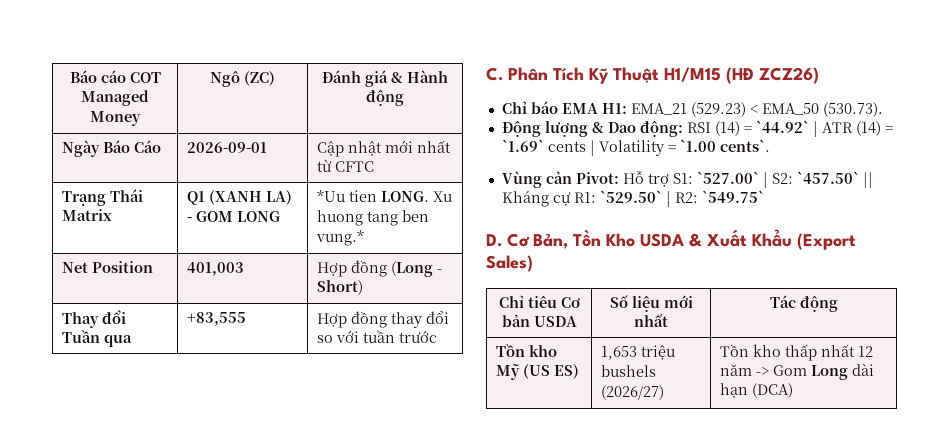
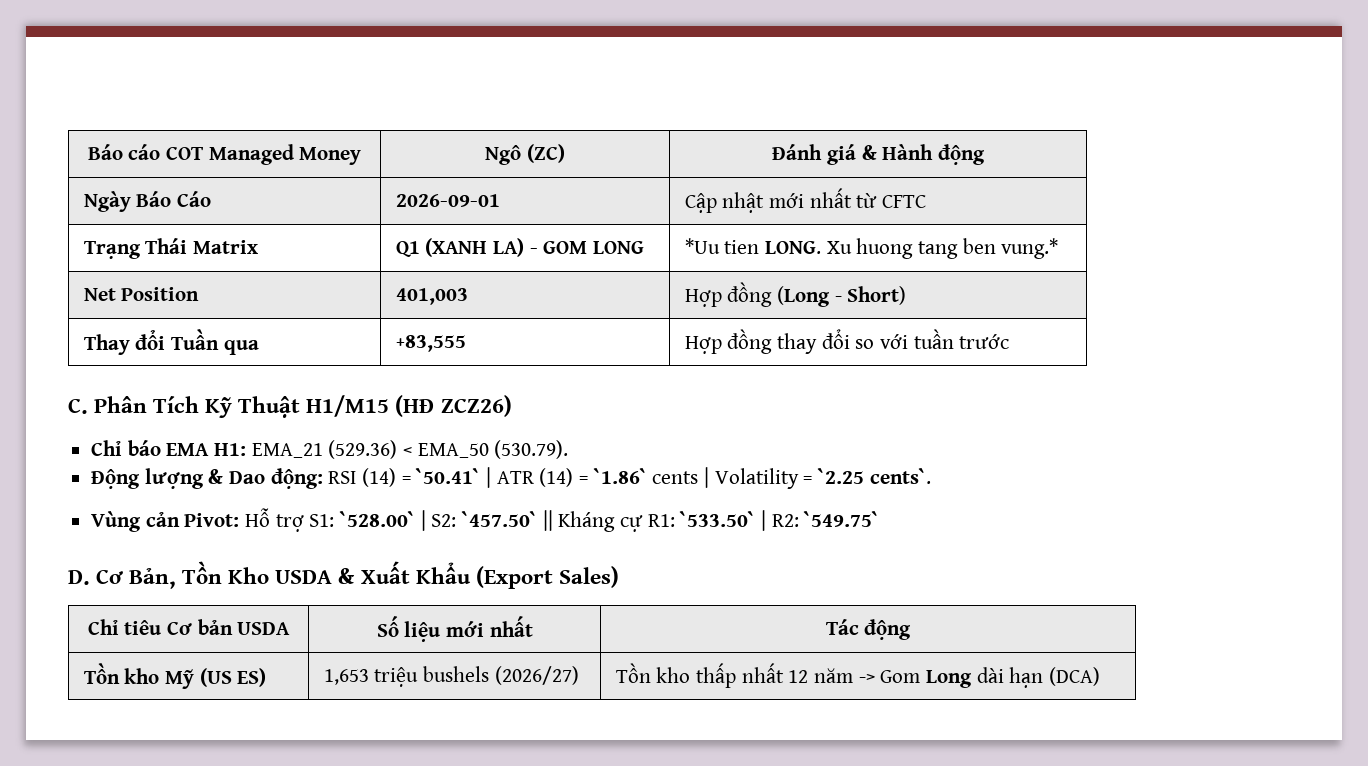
[690,102,746,117] (529.23) -> [328,440,398,459] (529.36)
[822,102,883,117] (530.73). -> [494,440,569,459] (530.79).
[755,120,809,133] `44.92` -> [415,468,481,484] `50.41`
[501,139,544,152] `1.69` -> [592,468,647,484] `1.86`
[679,139,716,152] `1.00 -> [817,468,865,484] `2.25
[696,171,759,184] `527.00` -> [339,511,416,527] `528.00`
[599,190,662,203] `529.50` -> [679,511,756,527] `533.50`

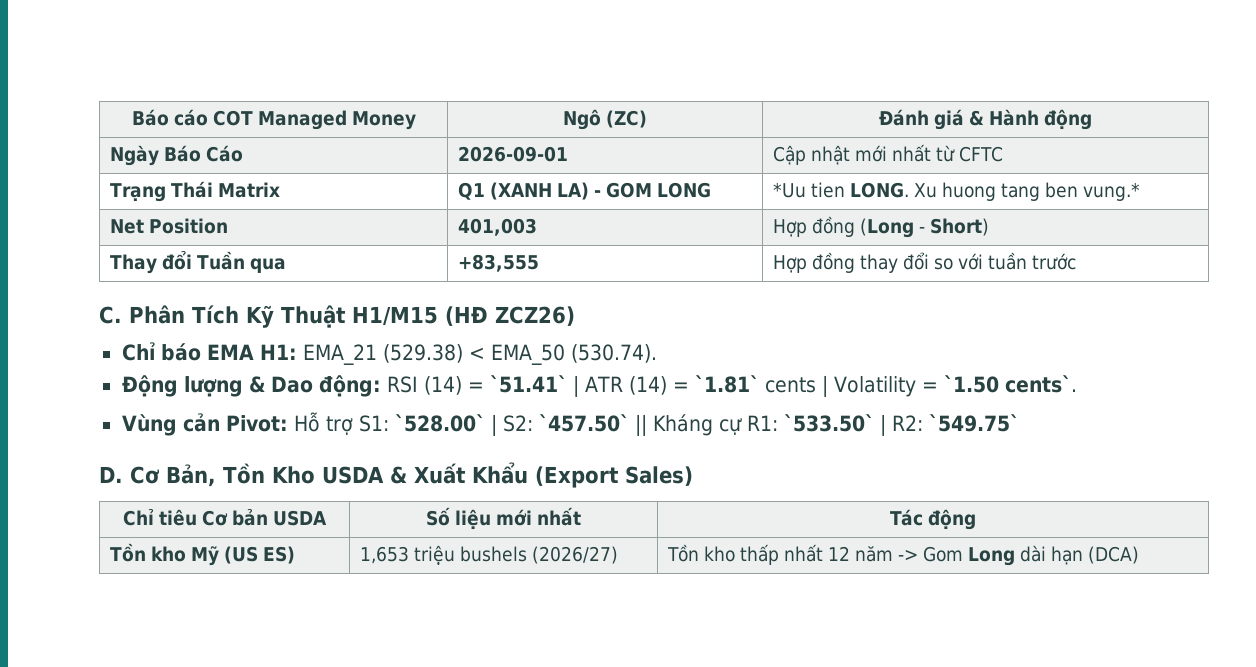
[328,440,398,459] (529.36) -> [382,344,463,363] (529.38)
[494,440,569,459] (530.79). -> [570,344,657,363] (530.74).
[415,468,481,484] `50.41` -> [489,375,567,393] `51.41`
[592,468,647,484] `1.86` -> [694,375,759,393] `1.81`
[817,468,865,484] `2.25 -> [943,375,999,393] `1.50

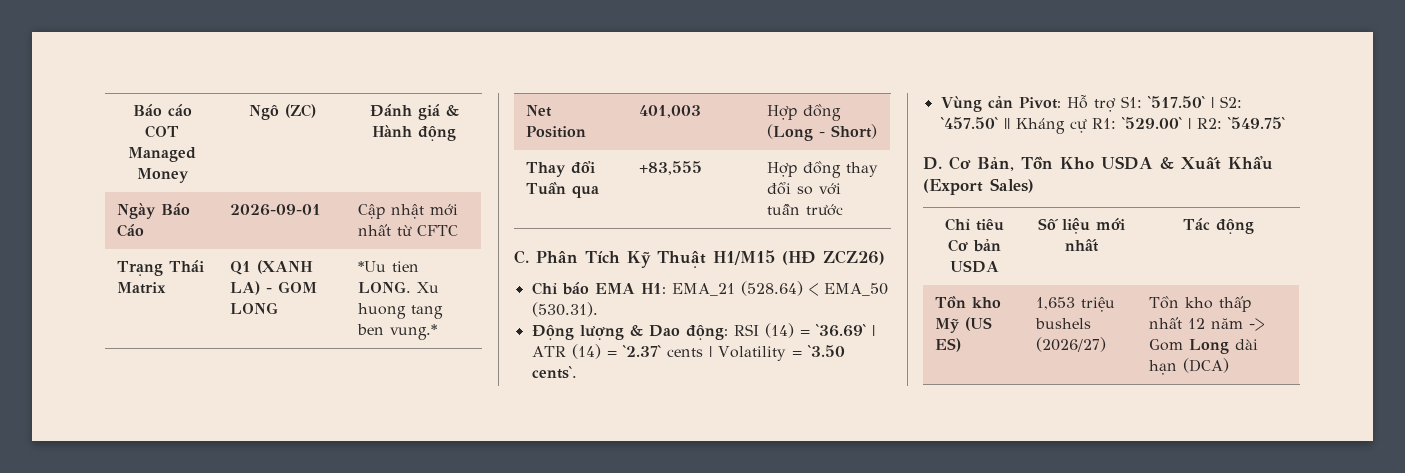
[382,344,463,363] (529.38) -> [740,281,803,296] (528.64)
[570,344,657,363] (530.74). -> [531,302,598,317] (530.31).
[489,375,567,393] `51.41` -> [814,324,866,337] `36.69`
[694,375,759,393] `1.81` -> [621,345,661,357] `2.37`
[943,375,999,393] `1.50 -> [806,345,845,357] `3.50
[394,414,485,432] `528.00` -> [1146,96,1205,108] `517.50`
[783,414,874,432] `533.50` -> [1120,117,1182,129] `529.00`

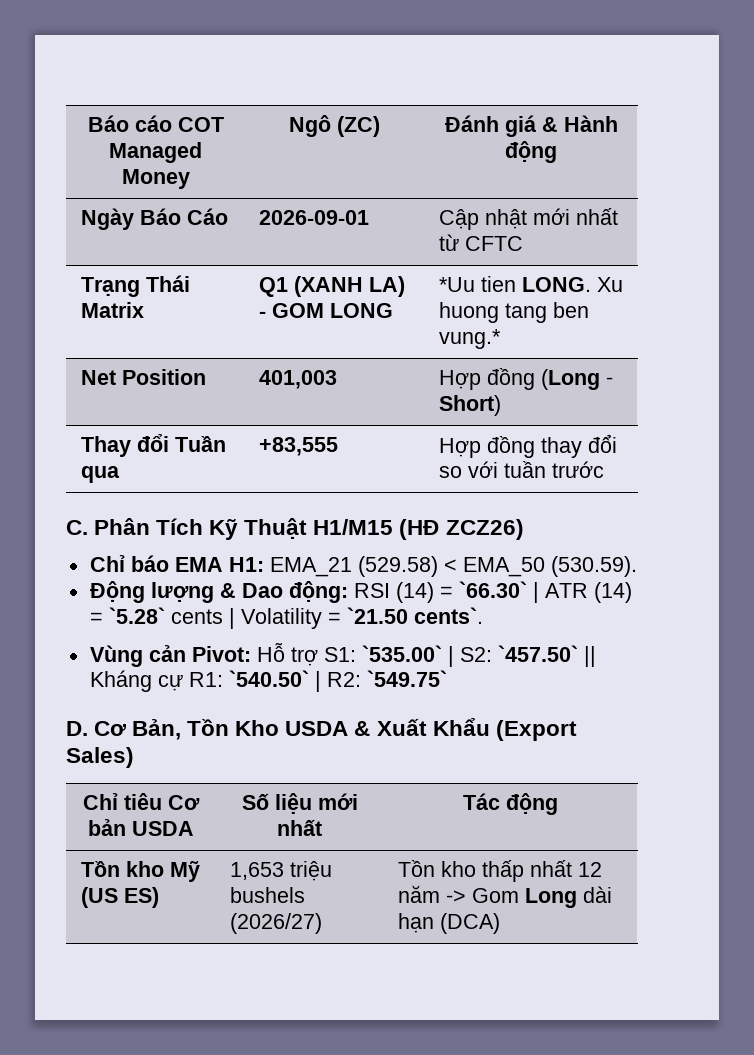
[740,281,803,296] (528.64) -> [357,556,438,577] (529.58)
[531,302,598,317] (530.31). -> [550,556,637,577] (530.59).
[814,324,866,337] `36.69` -> [458,581,527,598] `66.30`
[621,345,661,357] `2.37` -> [108,607,165,624] `5.28`
[806,345,845,357] `3.50 -> [346,607,408,624] `21.50
[1146,96,1205,108] `517.50` -> [361,645,442,662] `535.00`
[1120,117,1182,129] `529.00` -> [228,670,309,687] `540.50`

